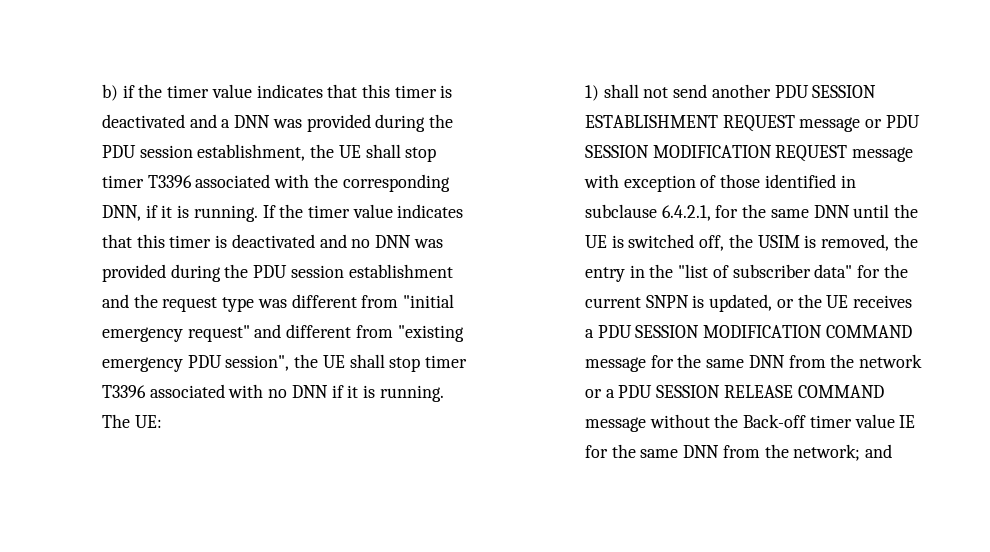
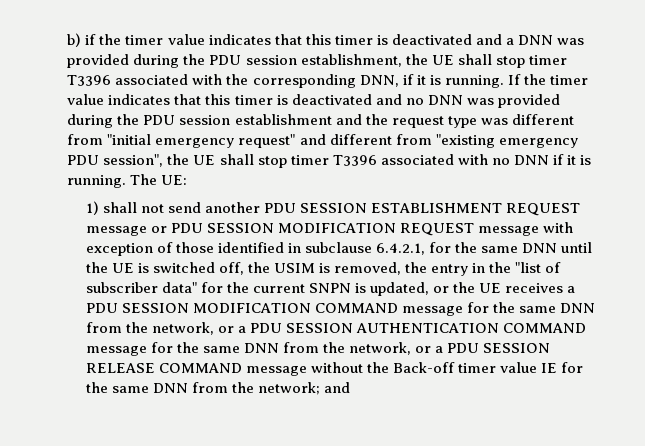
[859,354,923,368] network -> [151,322,587,335] [85,342,412,356] network, or a PDU SESSION AUTHENTICATION COMMAND message for the same DNN from the network,

